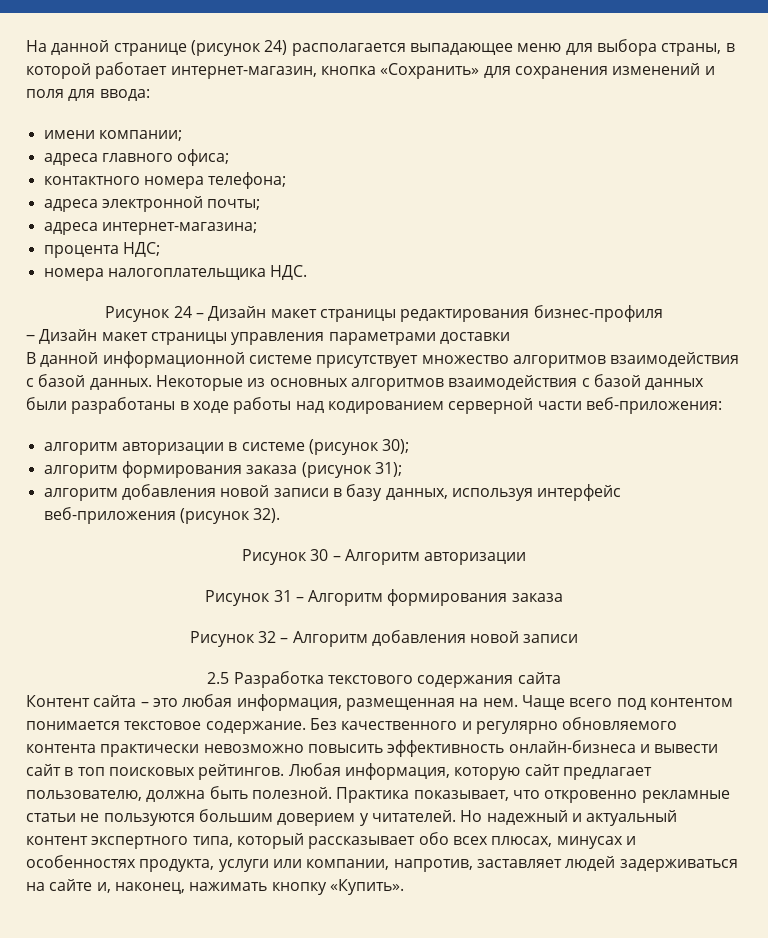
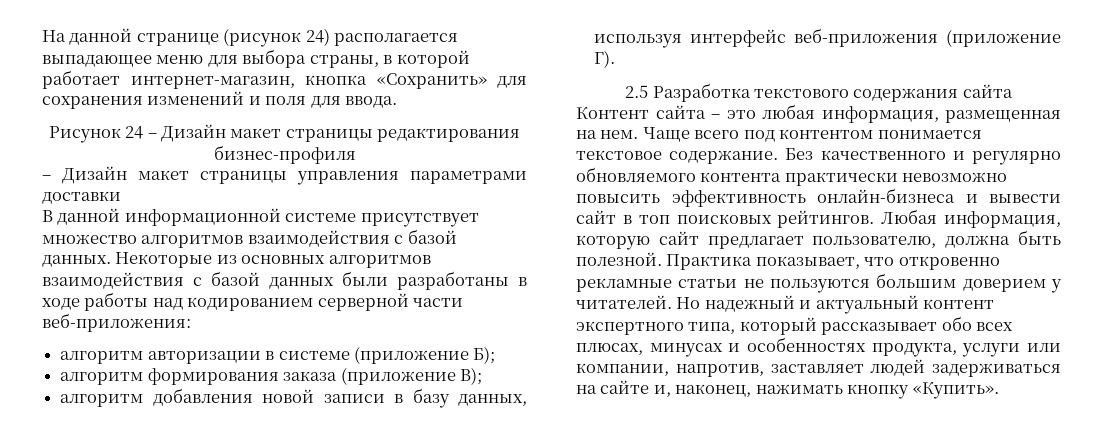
[99,89,150,101] [43,130,182,141] [43,149,230,166] [43,172,287,189] [43,196,261,212] [43,222,257,235] [43,242,160,258] [43,265,308,281] ввода: // имени компании; // адреса главного офиса; // контактного номера телефона; // адреса электронной почты; // адреса интернет-магазина; // процента НДС; // номера налогоплательщика НДС. -> [345,96,398,108] ввода.
[308,439,410,455] (рисунок 30); -> [353,346,496,364] (приложение Б);
[301,462,402,478] (рисунок 31); -> [340,367,482,385] (приложение В);
[179,508,281,524] [241,549,527,565] [205,589,563,606] [189,630,579,647] (рисунок 32). // Рисунок 30 – Алгоритм авторизации // Рисунок 31 – Алгоритм формирования заказа // Рисунок 32 – Алгоритм добавления новой записи -> [946,29,1061,47] [594,50,616,68] (приложение Г).

